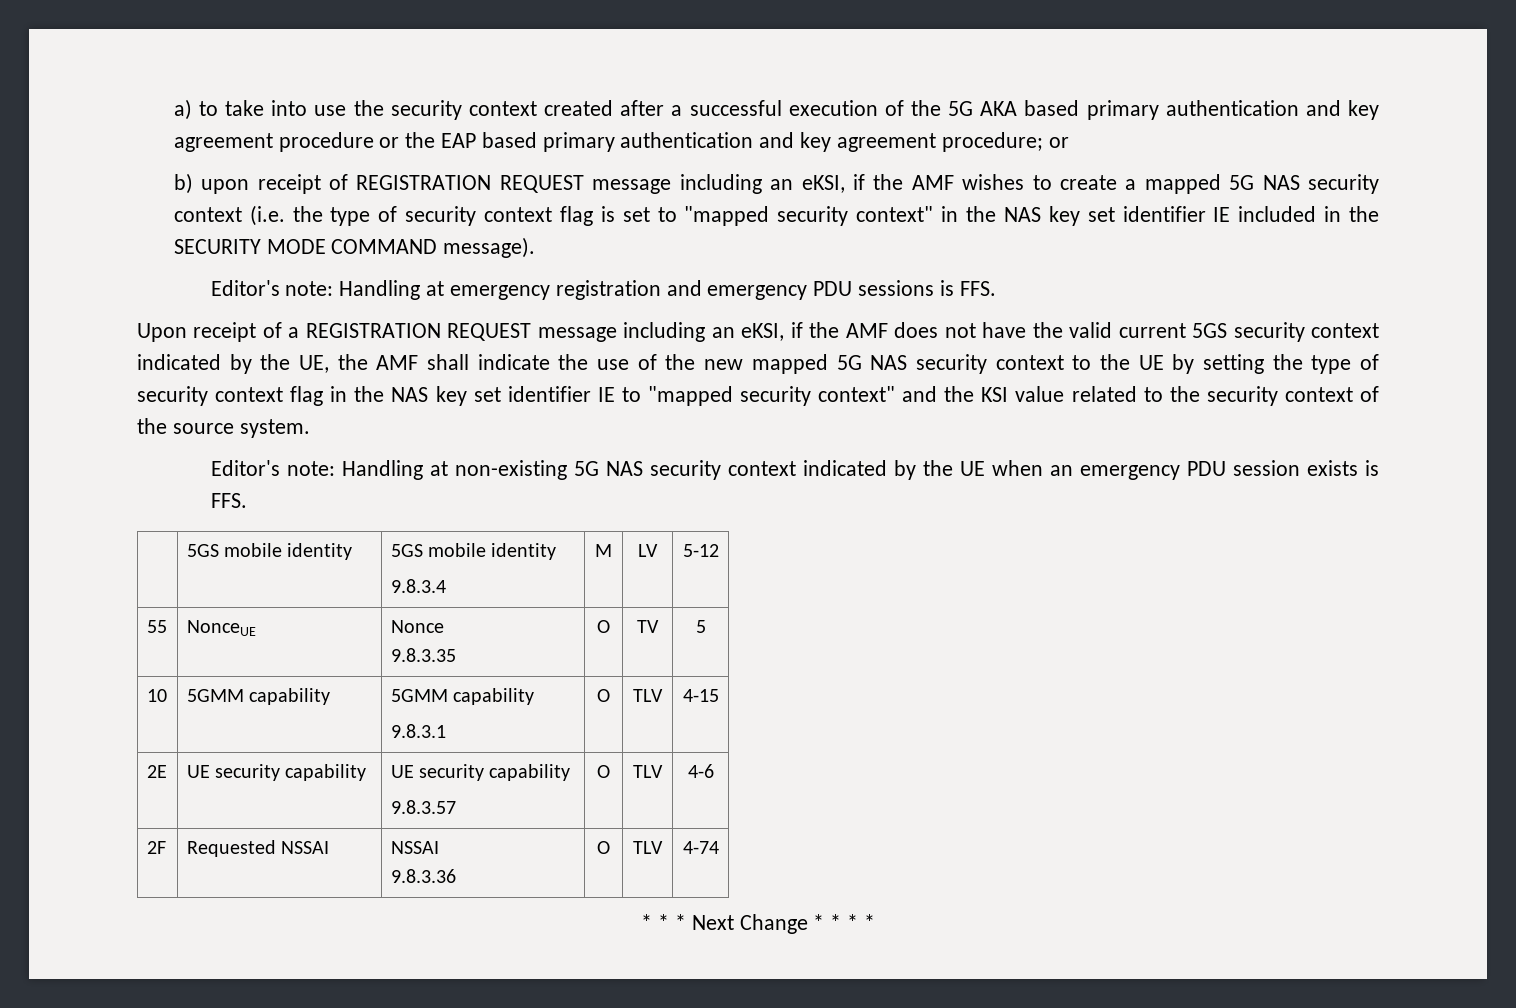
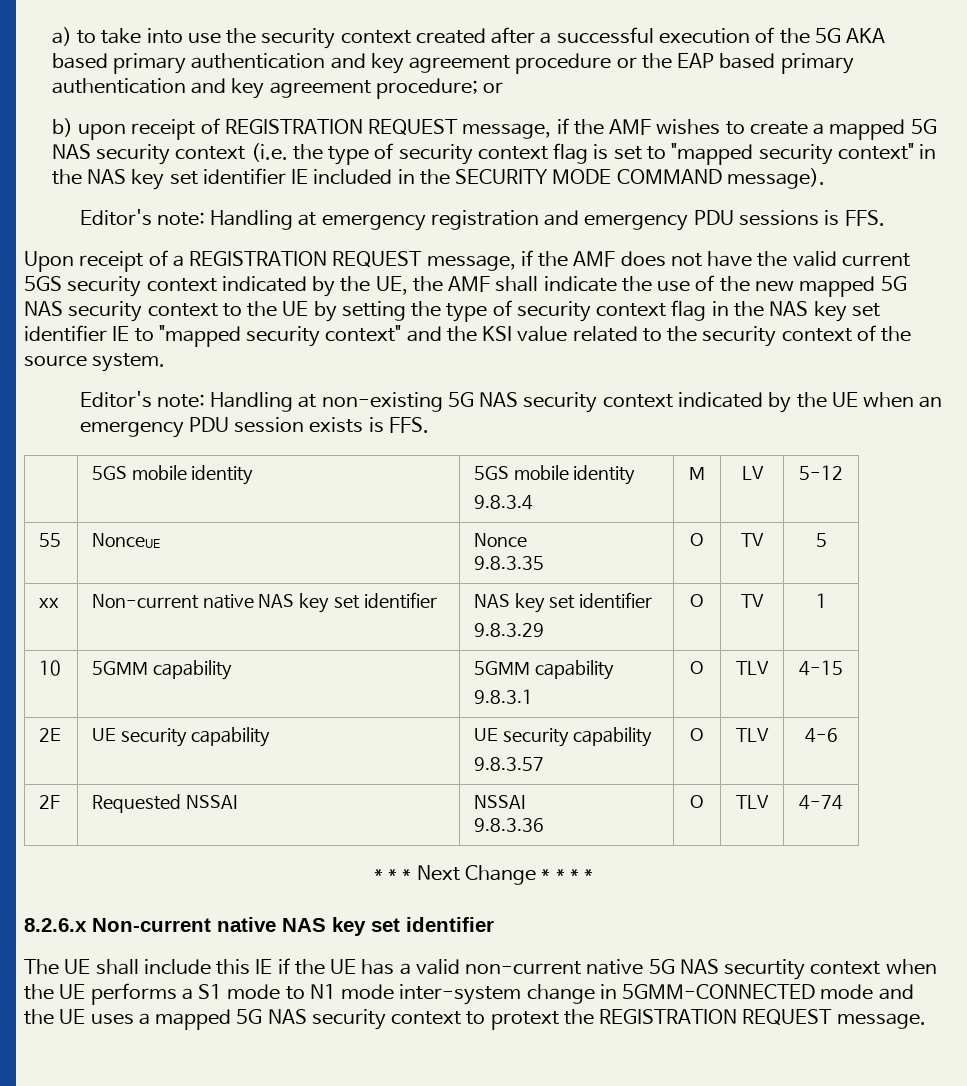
[592,174,845,194] message including an eKSI, -> [462,123,552,139] message,
[537,322,785,342] message including an eKSI, -> [426,255,516,271] message,
(706, 626) none -> [39,598,60,608] [92,592,437,613] [474,592,653,613] [474,623,545,637] [690,594,704,607] [741,594,764,608] [815,593,827,608] // xx | Non-current native NAS key set identifier | NAS key set identifier // 9.8.3.29 | O | TV | 1
(875, 922) none -> [24,917,494,936] [24,958,937,980] [24,983,914,1005] [24,1009,926,1030] // 8.2.6.x Non-current native NAS key set identifier // The UE shall include this IE if the UE has a valid non-current native 5G NAS securtity context when the UE performs a S1 mode to N1 mode inter-system change in 5GMM-CONNECTED mode and the UE uses a mapped 5G NAS security context to protext the REGISTRATION REQUEST message.

